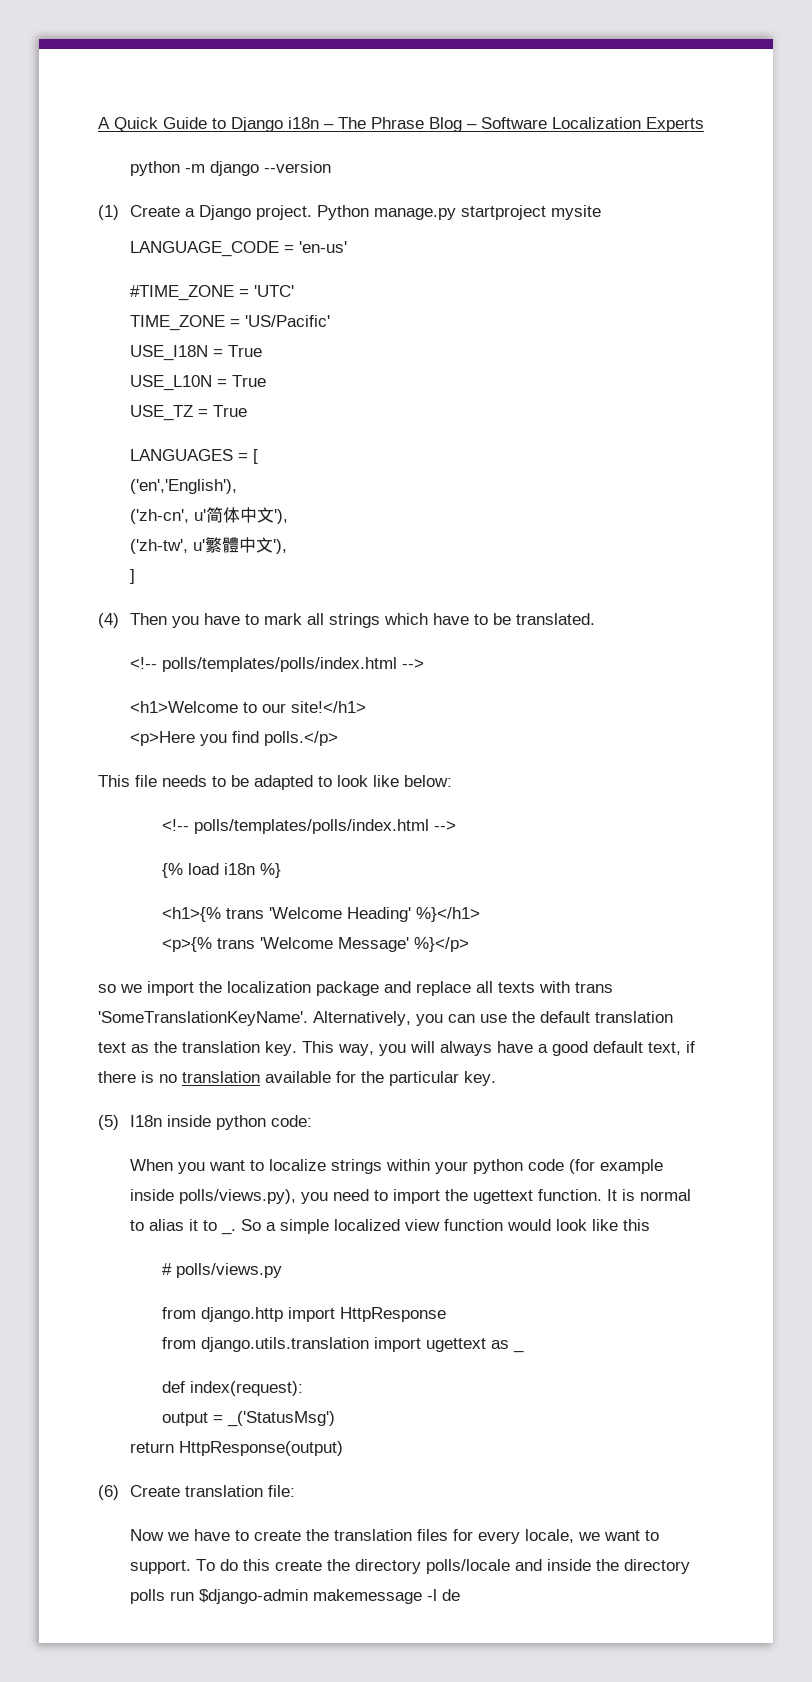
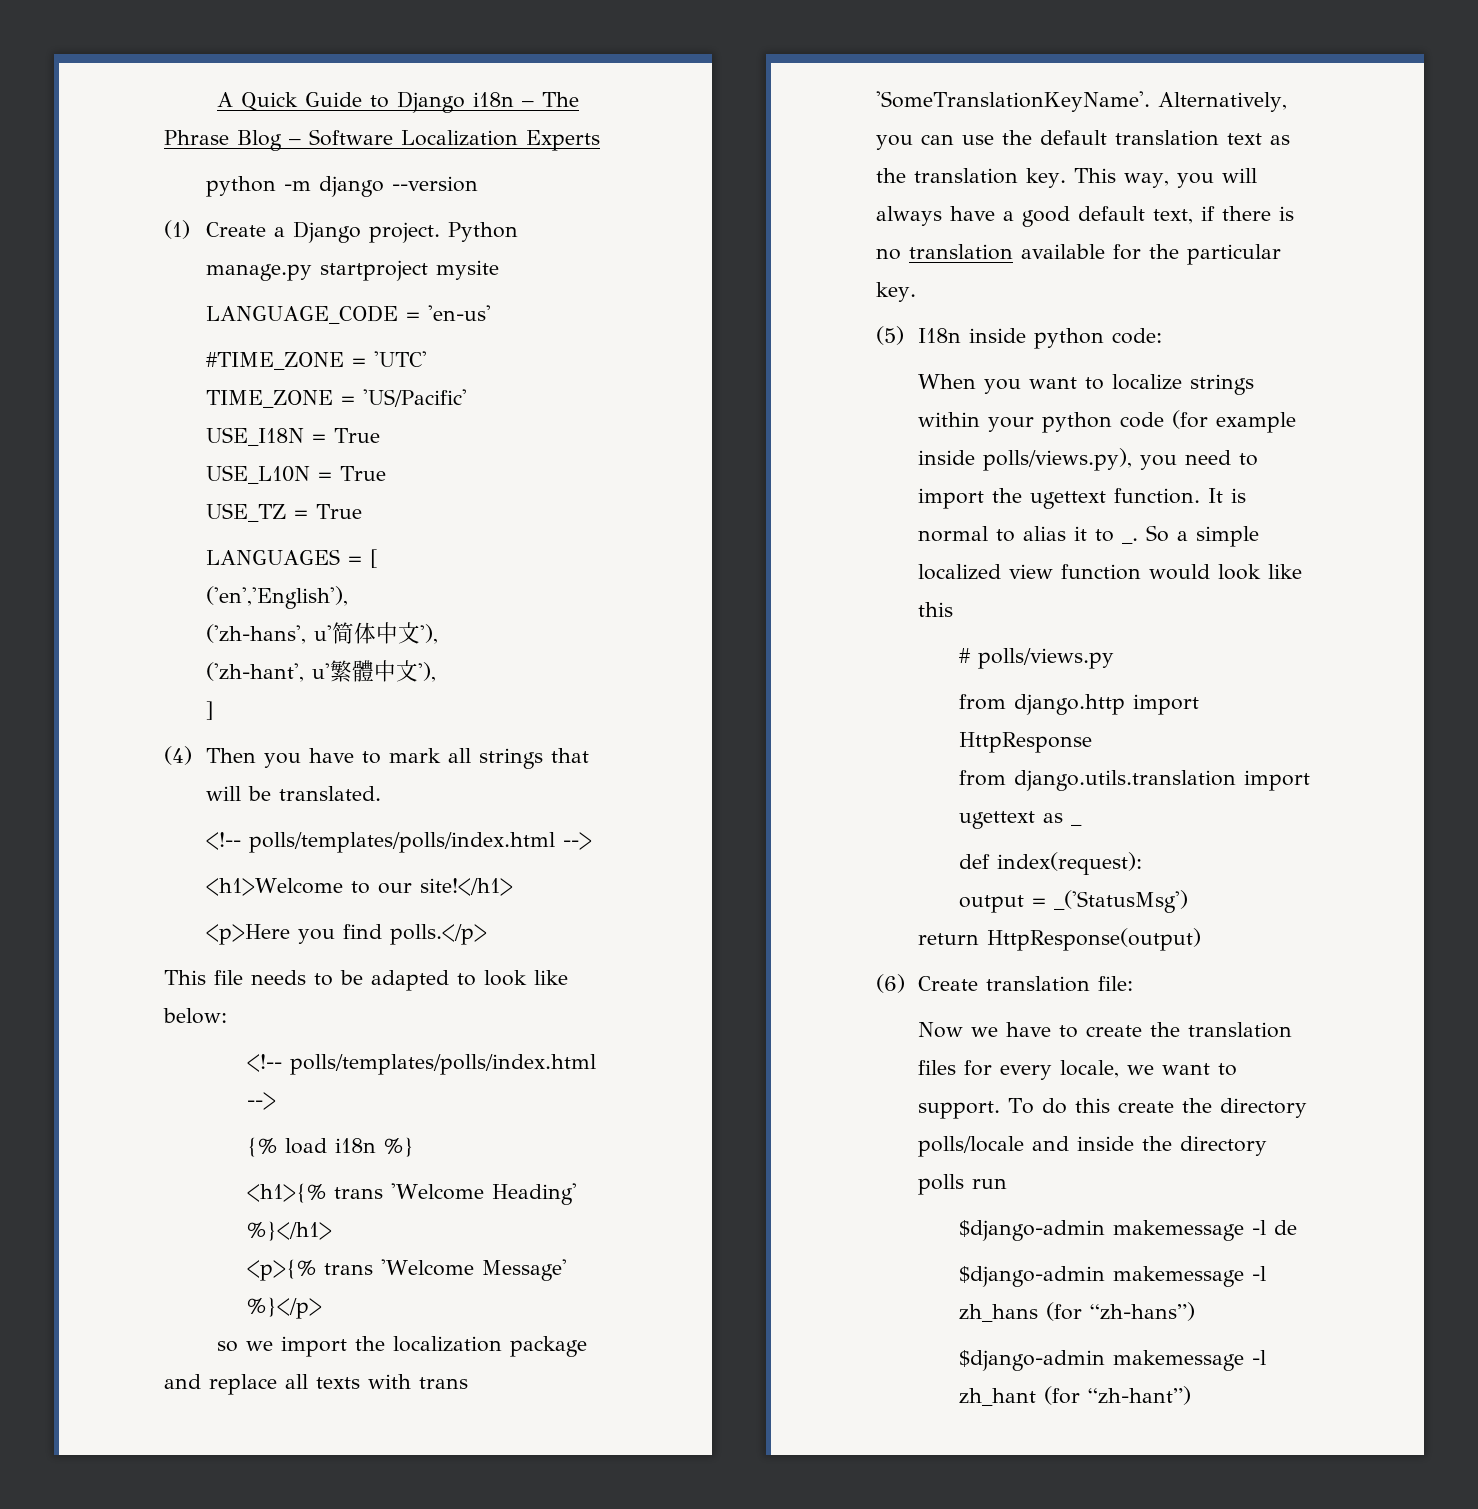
[129,509,189,524] ('zh-cn', -> [205,624,306,644] ('zh-hans',
[129,539,188,554] ('zh-tw', -> [205,662,304,682] ('zh-hant',
[383,613,488,625] which have to -> [550,748,589,763] [205,786,241,801] that will
(194, 1596) none -> (1007, 1183) //
(460, 1595) none -> [959,1266,1267,1287] [959,1302,1196,1322] [959,1350,1267,1371] [959,1386,1192,1406] // $django-admin makemessage -l zh_hans (for “zh-hans”) // $django-admin makemessage -l zh_hant (for “zh-hant”)

